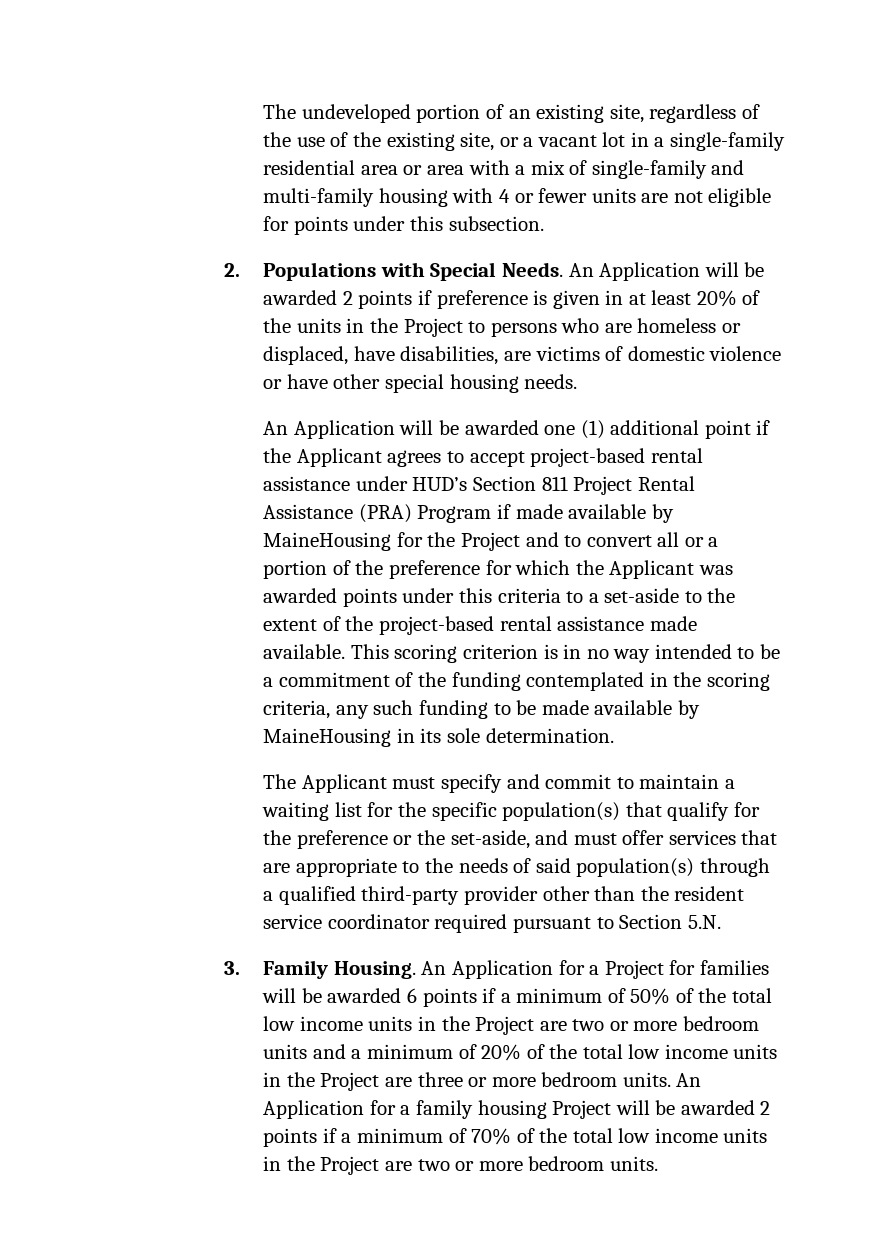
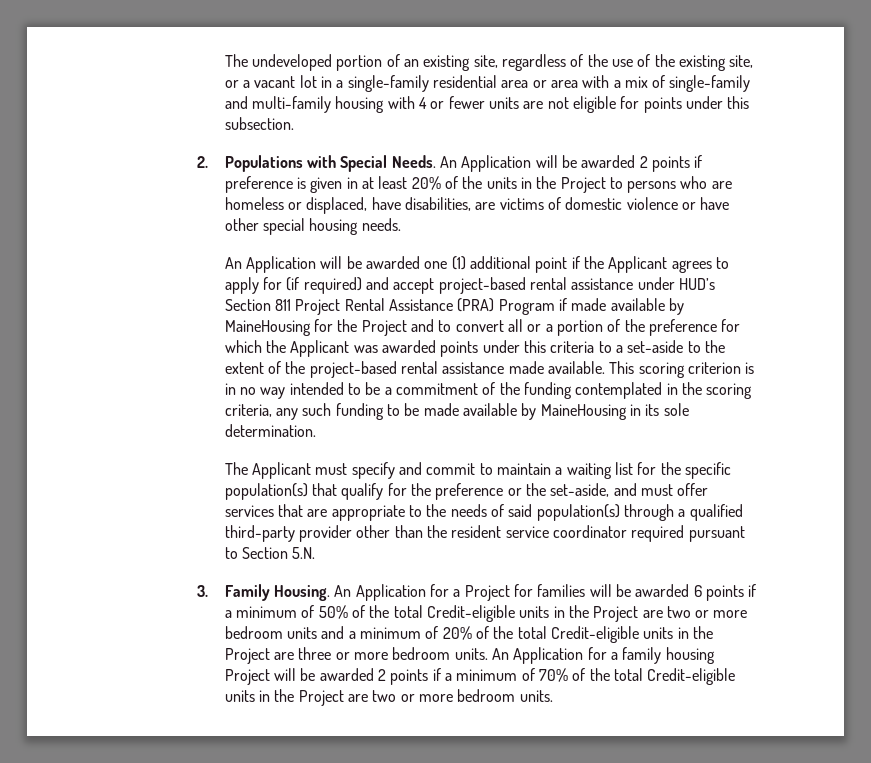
(464, 457) none -> [224,277,389,294] apply for (if required) and
[263,1016,363,1031] low income -> [426,605,515,622] Credit-eligible
[628,1044,728,1059] low income -> [550,626,639,643] Credit-eligible
[618,1128,718,1143] low income -> [647,668,736,685] Credit-eligible

